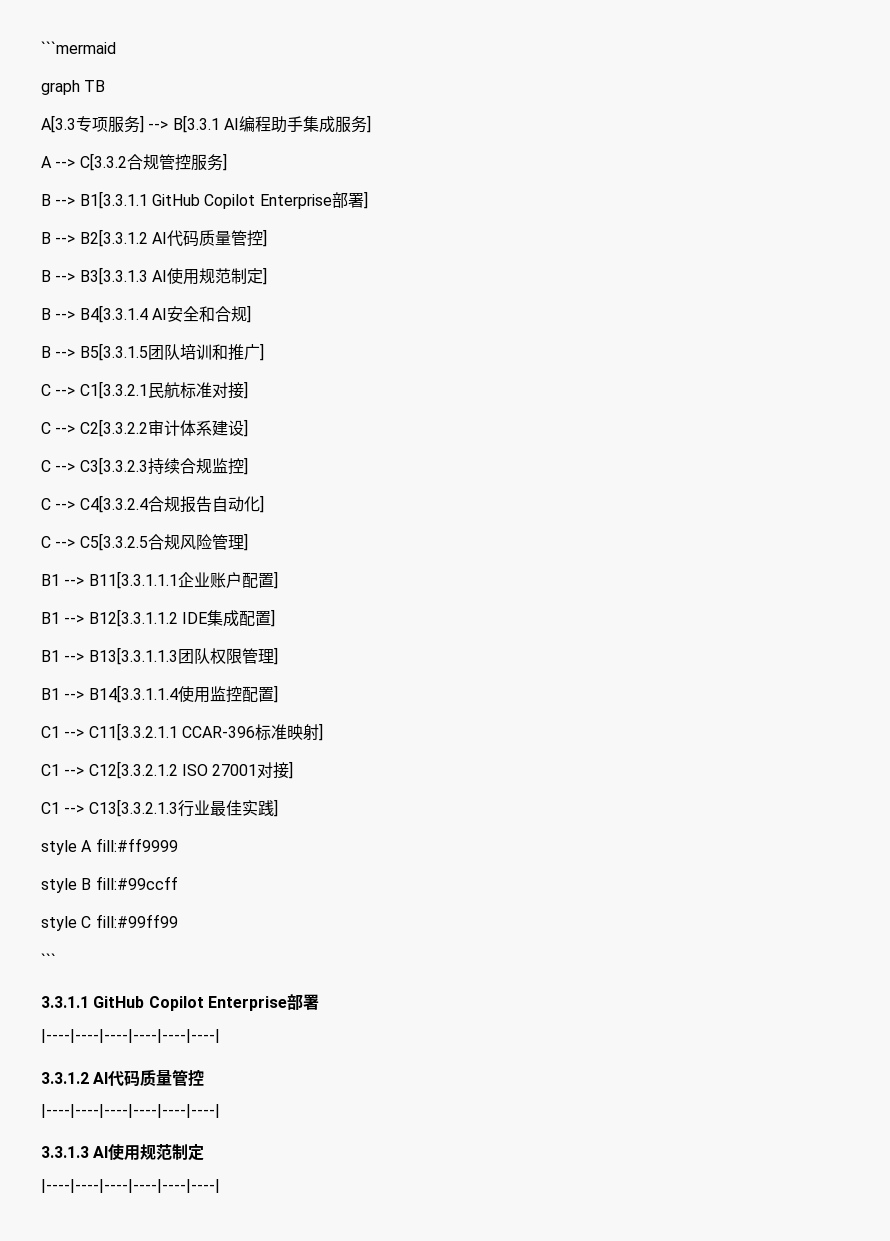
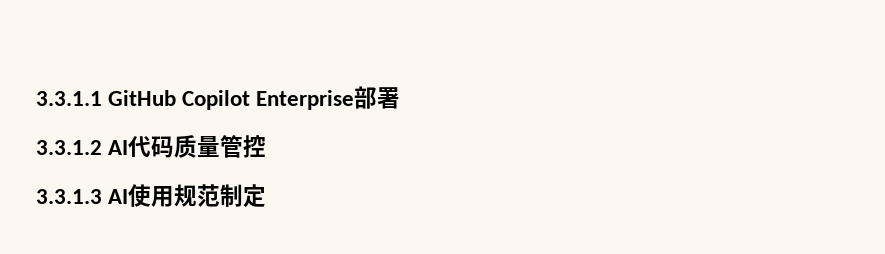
[41,41,116,54] [41,80,106,95] [41,115,371,133] [41,153,227,171] [41,191,368,209] [41,229,267,247] [41,267,267,285] [41,305,251,323] [41,343,264,361] [41,381,248,399] [41,419,248,437] [41,457,248,475] [41,495,264,513] [41,533,248,551] [41,571,278,589] [41,609,275,627] [41,647,278,665] [41,685,278,703] [41,723,323,741] [41,761,294,779] [41,799,278,817] [41,838,178,855] [41,876,178,893] [41,914,178,931] [41,953,56,966] ```mermaid // graph TB // A[3.3专项服务] --> B[3.3.1 AI编程助手集成服务] // A --> C[3.3.2合规管控服务] // B --> B1[3.3.1.1 GitHub Copilot Enterprise部署] // B --> B2[3.3.1.2 AI代码质量管控] // B --> B3[3.3.1.3 AI使用规范制定] // B --> B4[3.3.1.4 AI安全和合规] // B --> B5[3.3.1.5团队培训和推广] // C --> C1[3.3.2.1民航标准对接] // C --> C2[3.3.2.2审计体系建设] // C --> C3[3.3.2.3持续合规监控] // C --> C4[3.3.2.4合规报告自动化] // C --> C5[3.3.2.5合规风险管理] // B1 --> B11[3.3.1.1.1企业账户配置] // B1 --> B12[3.3.1.1.2 IDE集成配置] // B1 --> B13[3.3.1.1.3团队权限管理] // B1 --> B14[3.3.1.1.4使用监控配置] // C1 --> C11[3.3.2.1.1 CCAR-396标准映射] // C1 --> C12[3.3.2.1.2 ISO 27001对接] // C1 --> C13[3.3.2.1.3行业最佳实践] // style A fill:#ff9999 // style B fill:#99ccff // style C fill:#99ff99 // ``` // -> (36, 98) none
[41,1029,220,1043] // |----|----|----|----|----|----| -> (401, 98) none
[41,1104,220,1118] // |----|----|----|----|----|----| -> (267, 146) none
[41,1179,220,1193] // |----|----|----|----|----|----| -> (267, 196) none

